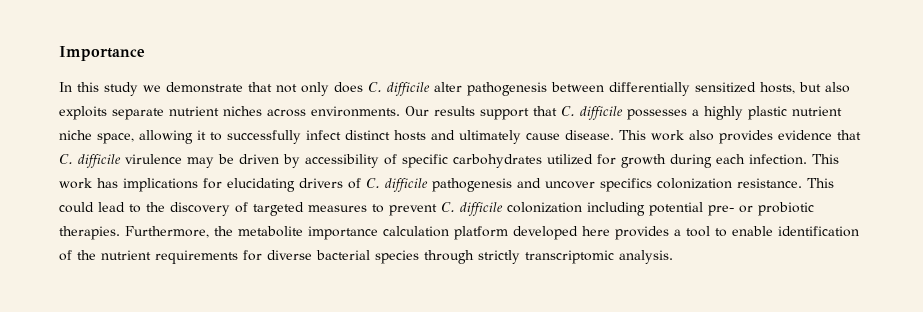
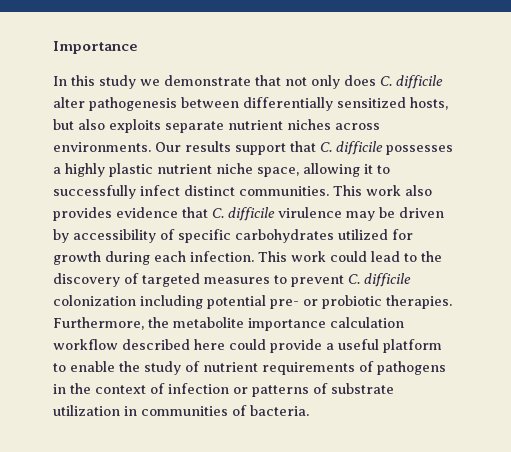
[394,130,614,144] hosts and ultimately cause disease. -> [239,186,329,196] communities.
[97,178,834,192] has implications for elucidating drivers of C. difficile pathogenesis and uncover specifics colonization resistance. This -> (326, 256) none
[454,226,859,240] [59,250,673,264] platform developed here provides a tool to enable identification of the nutrient requirements for diverse bacterial species through strictly transcriptomic analysis. -> [53,339,442,353] [53,361,446,375] [53,383,394,397] [53,405,309,416] workflow described here could provide a useful platform to enable the study of nutrient requirements of pathogens in the context of infection or patterns of substrate utilization in communities of bacteria.

